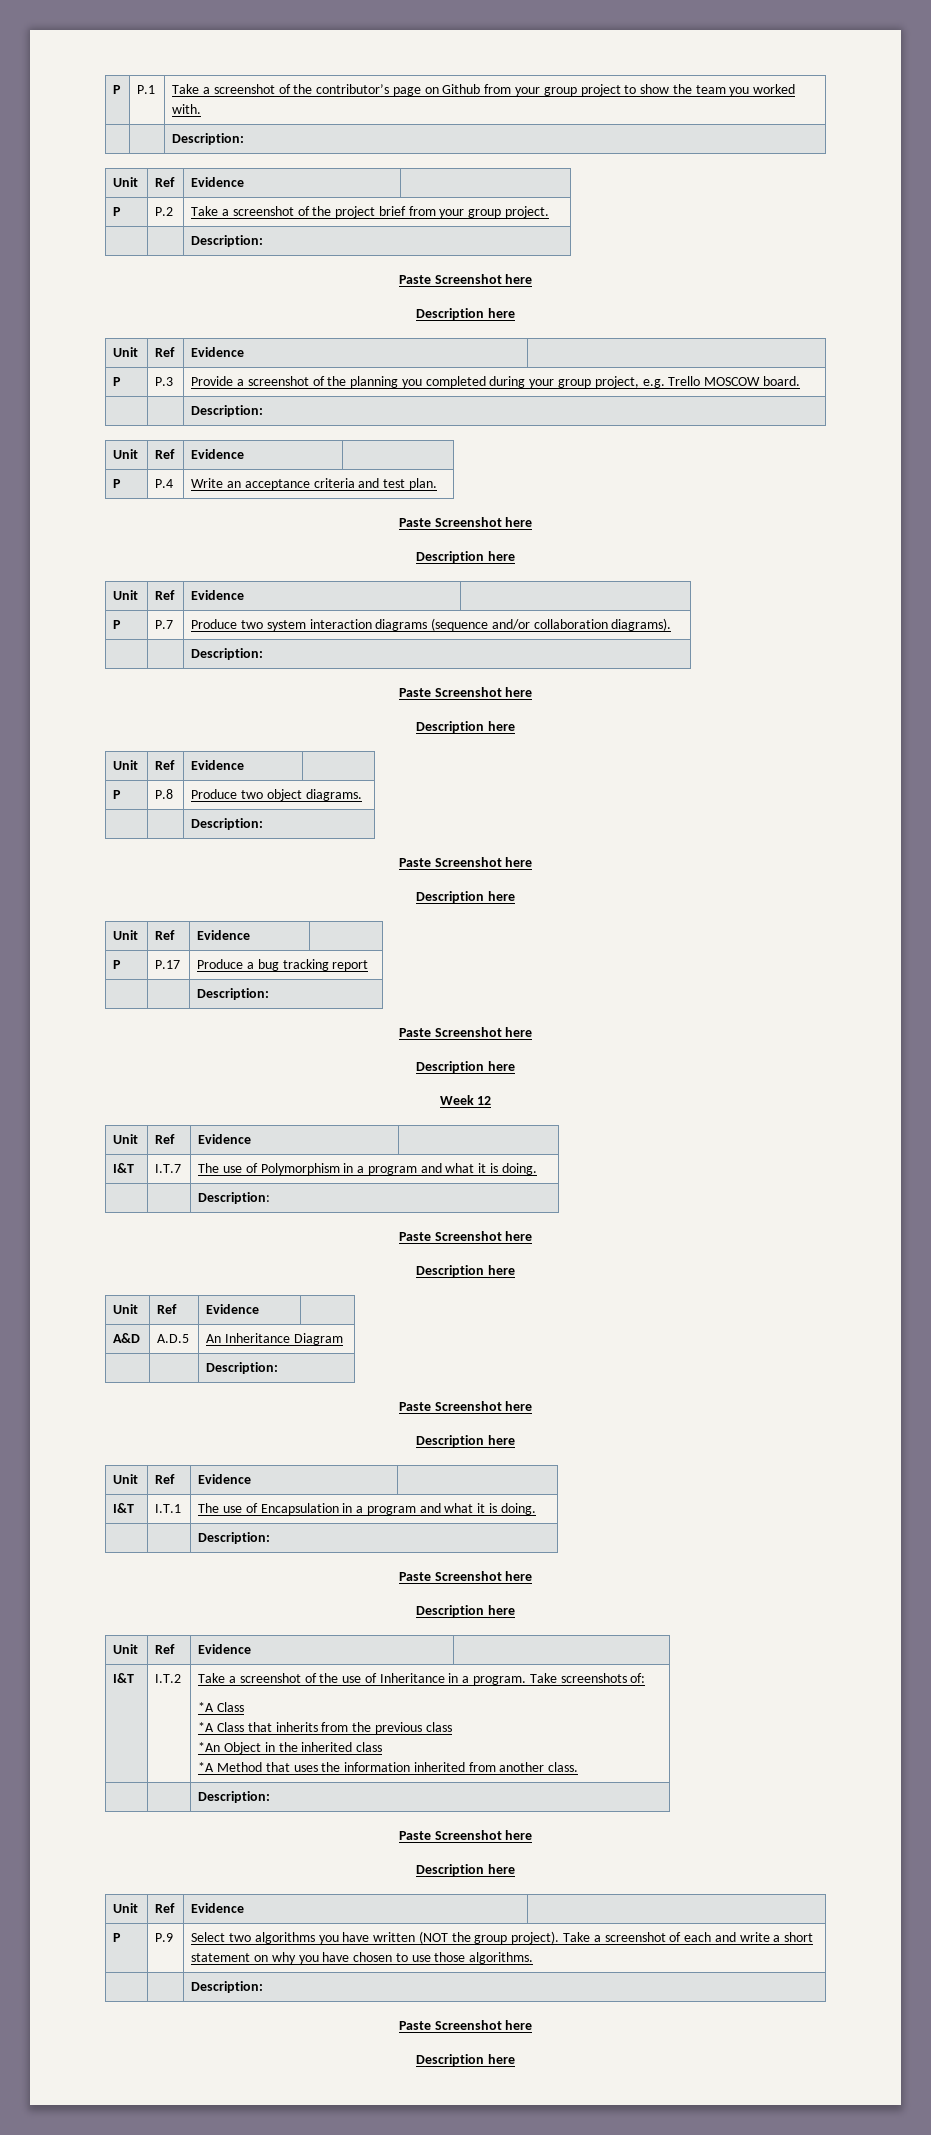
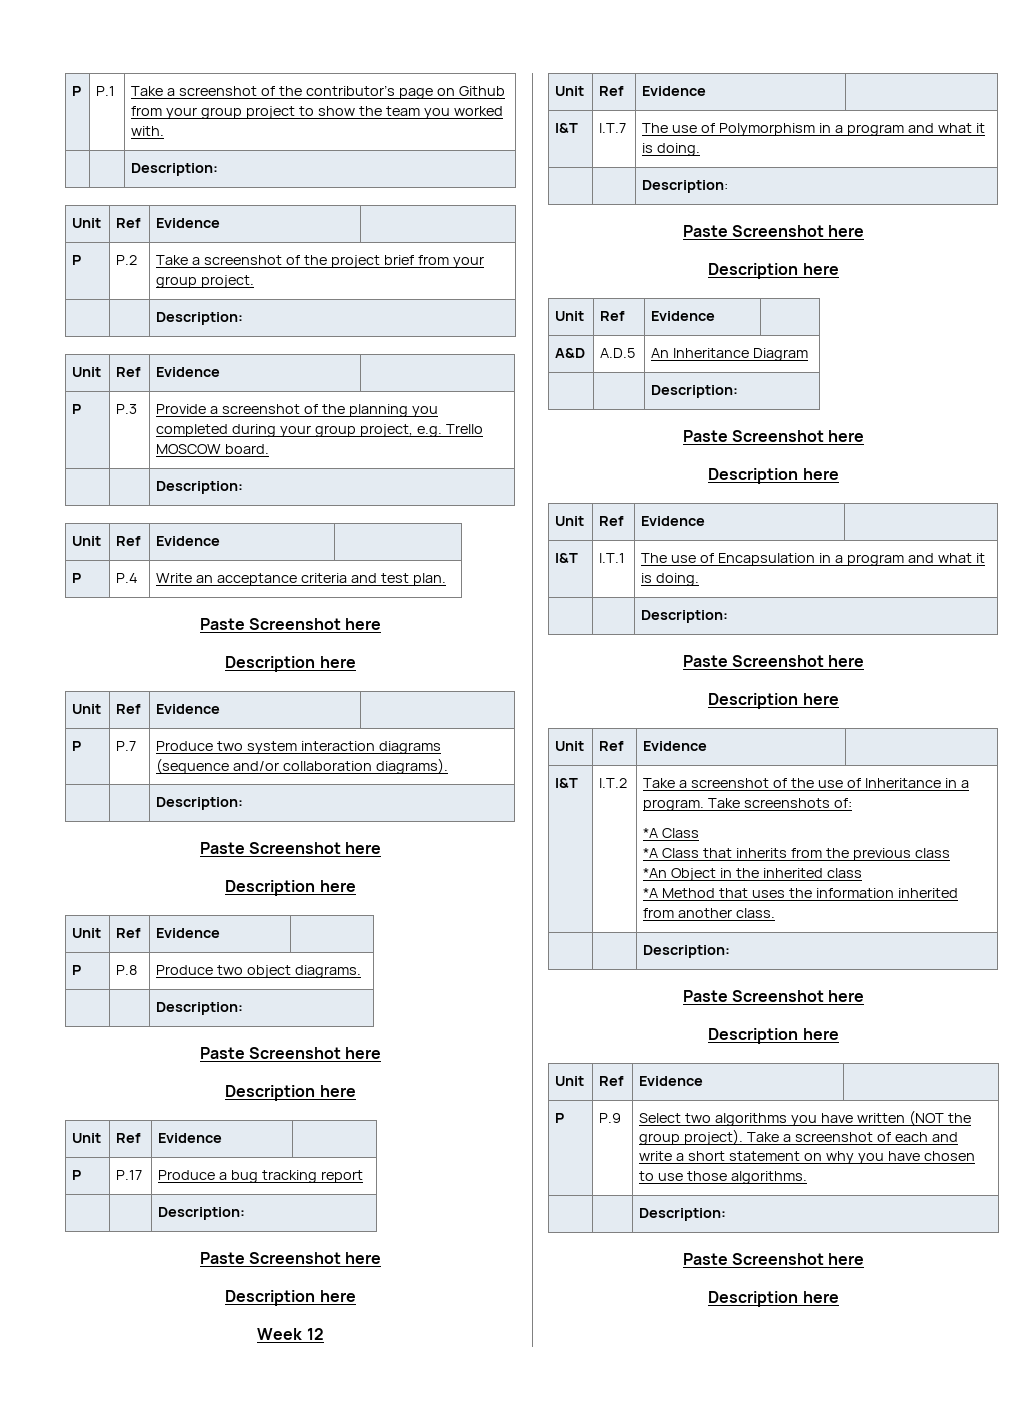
[398,274,533,284] [416,308,515,320] // Paste Screenshot here // Description here -> (244, 318) none

